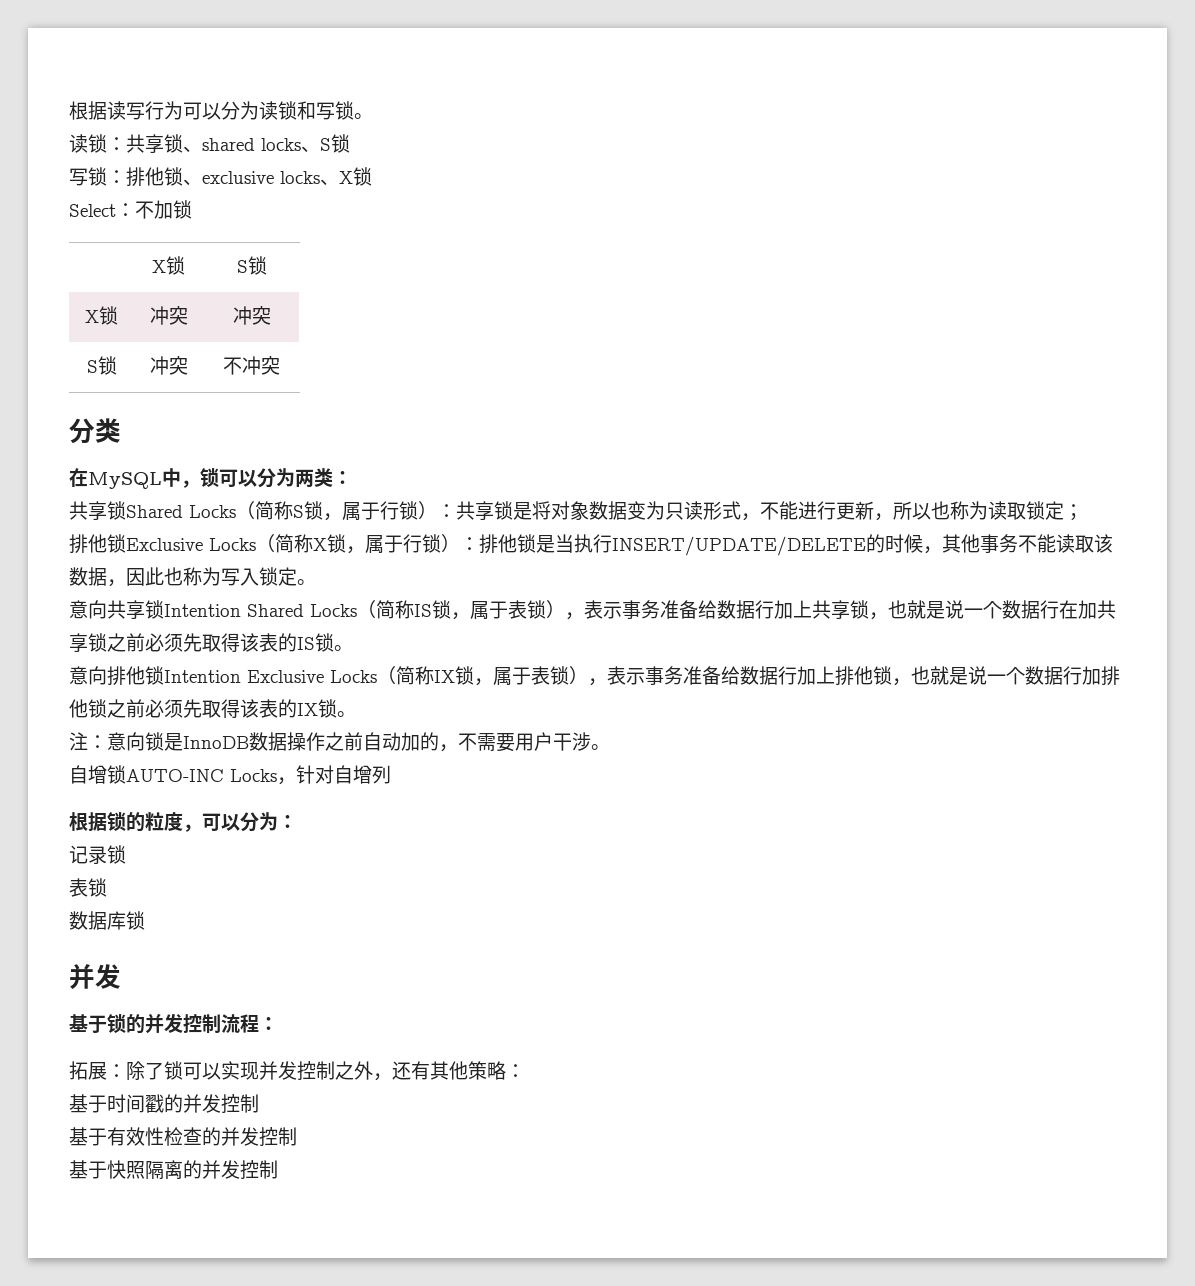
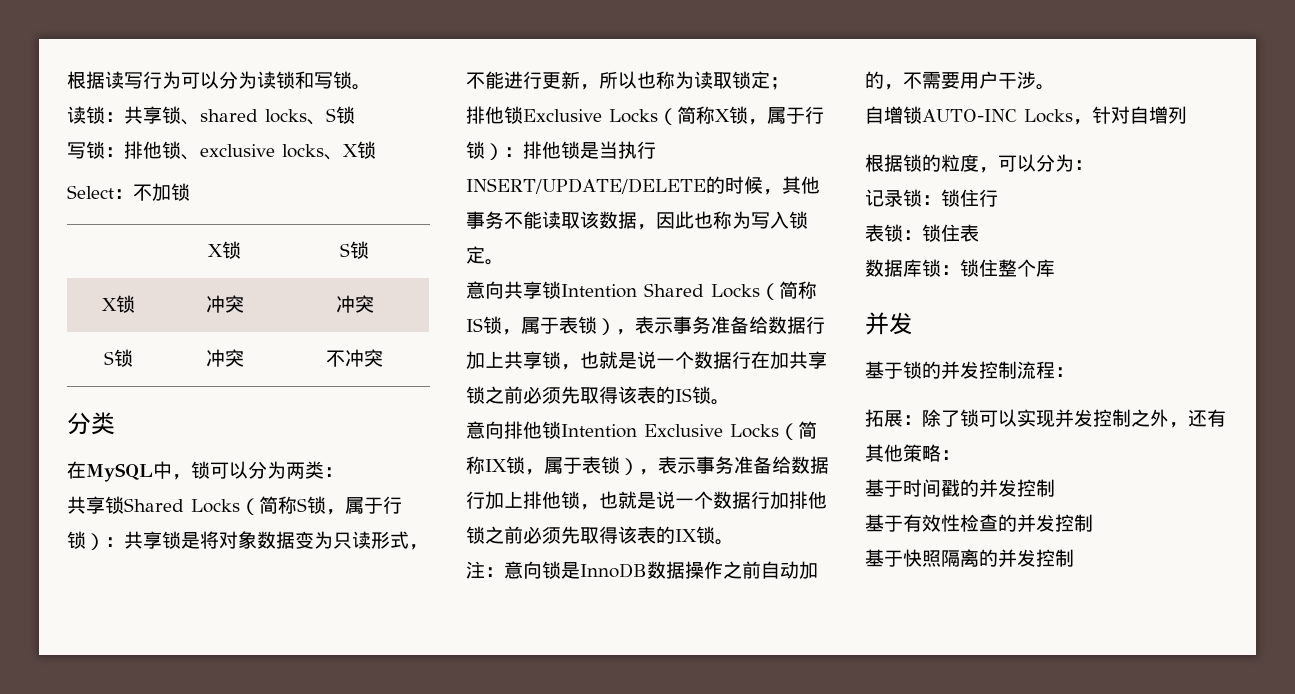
[69,878,107,897] // 表锁 -> [922,189,998,207] [865,224,979,242] ：锁住行 // 表锁：锁住表
(145, 920) none -> [941,259,1055,277] ：锁住整个库

